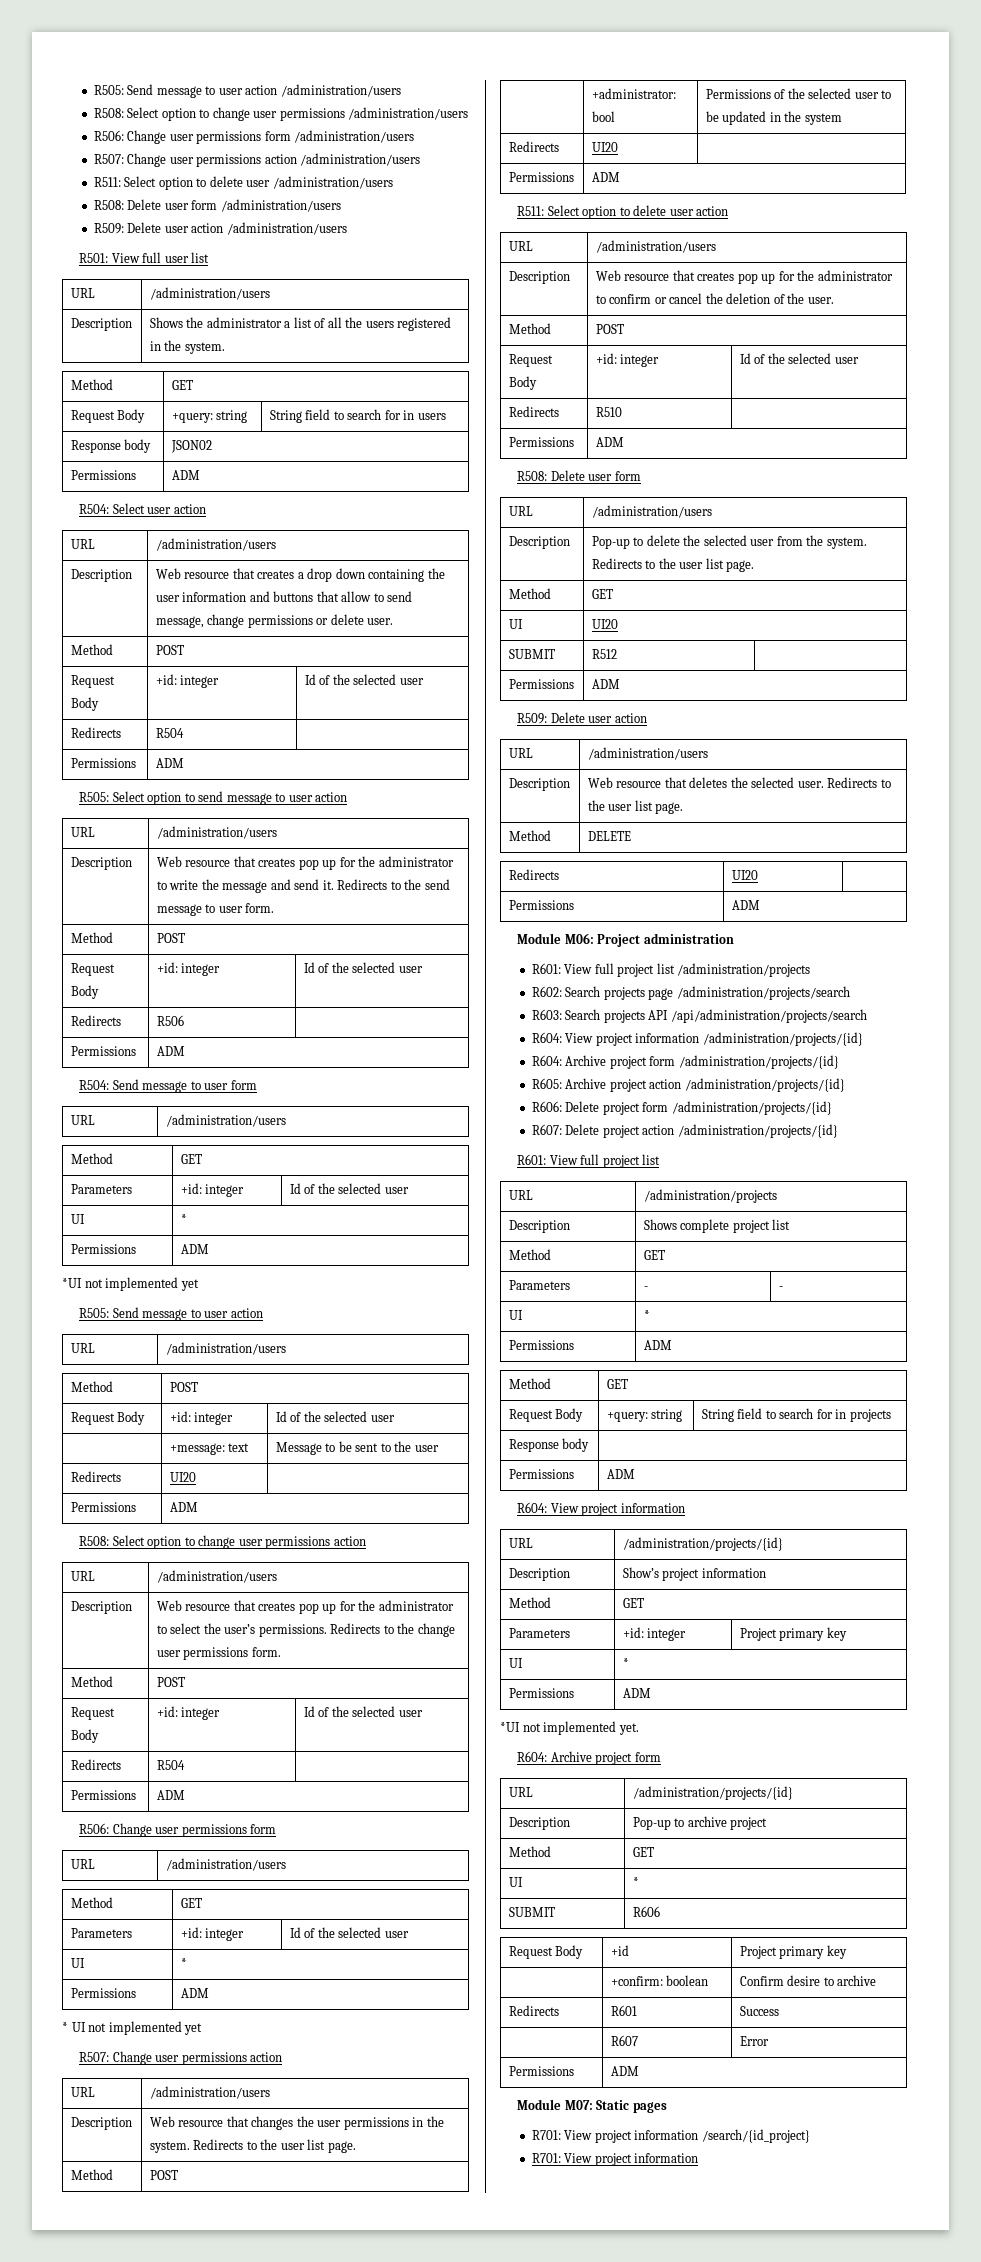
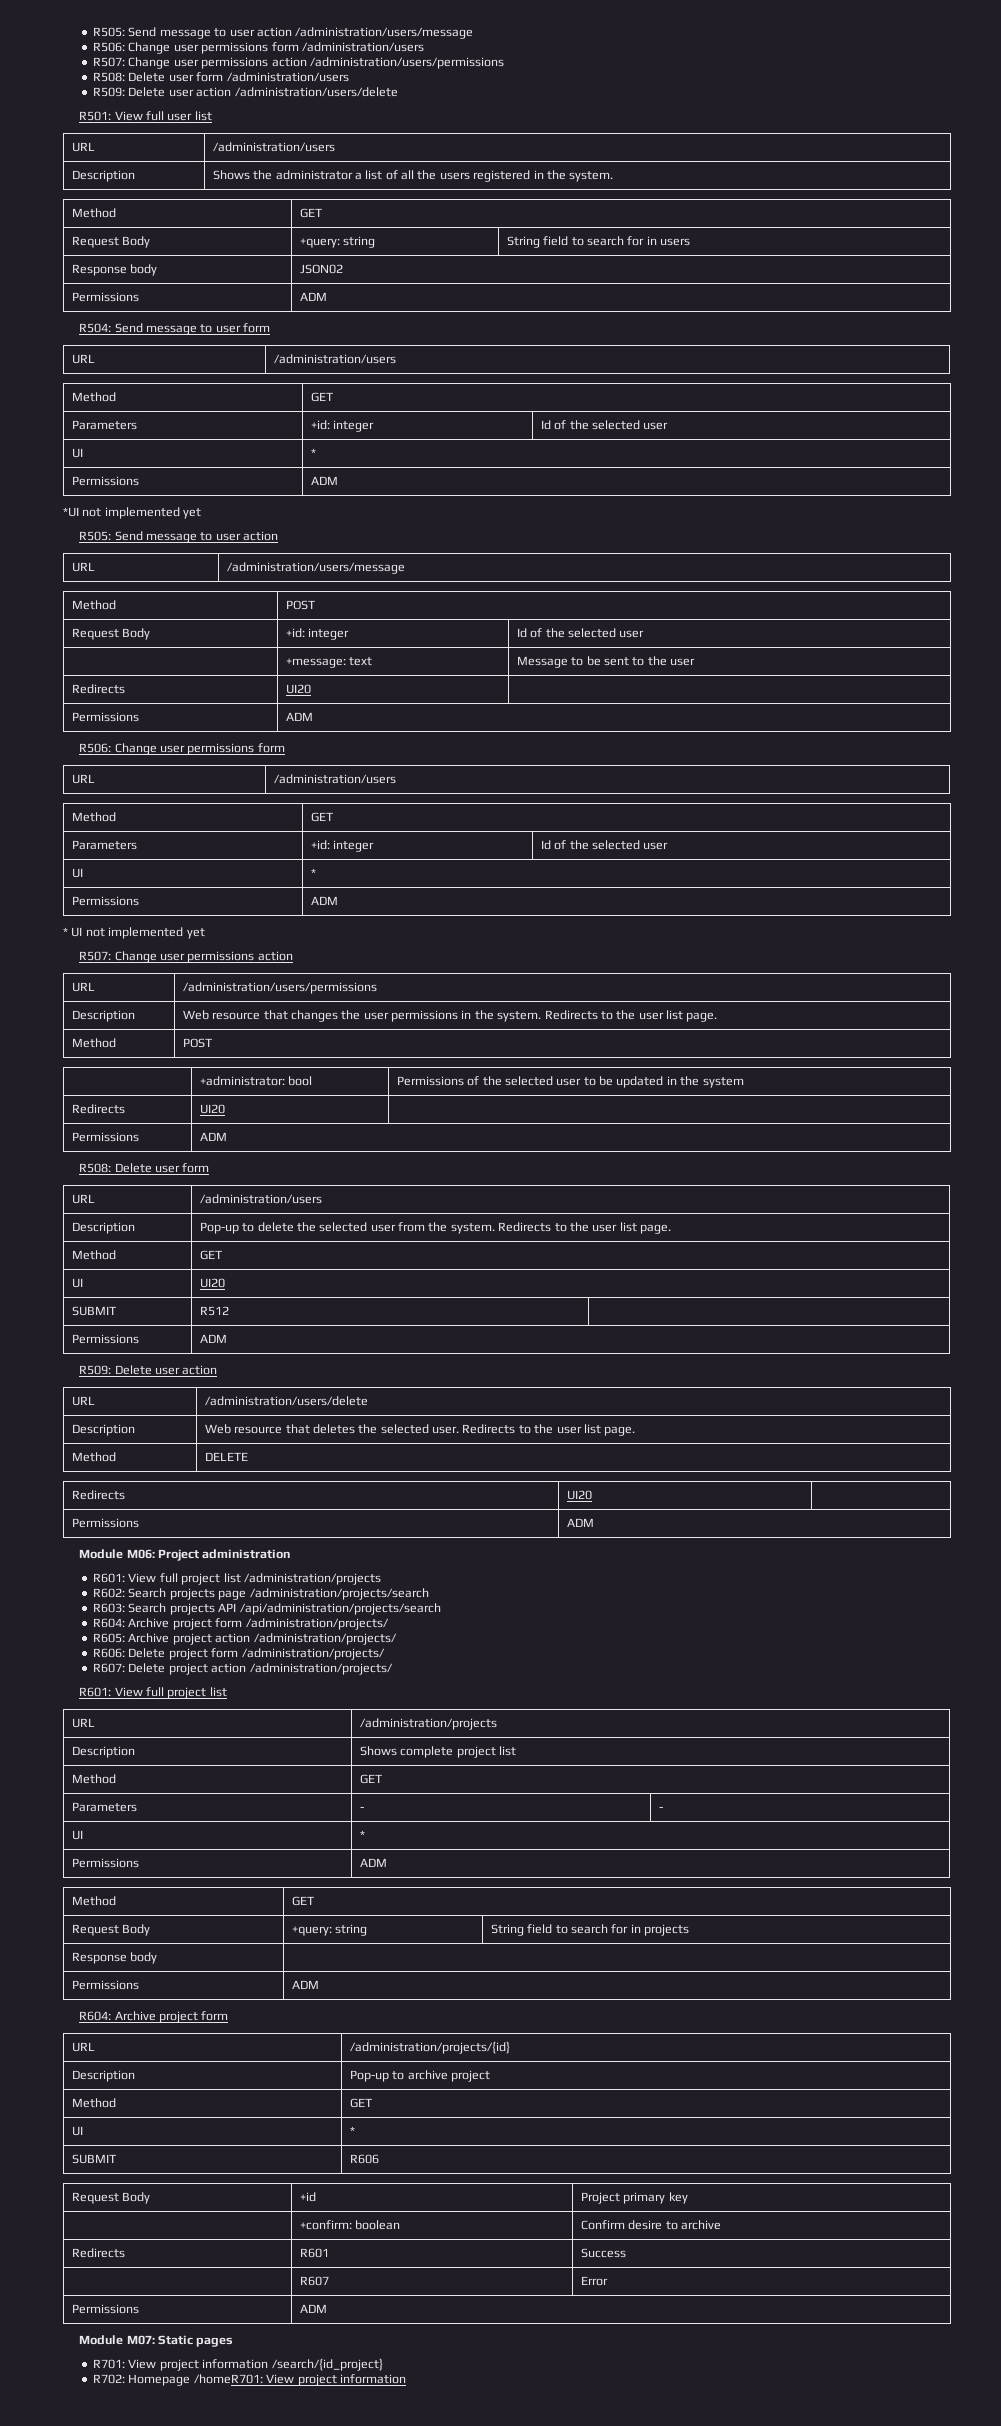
[93,84,401,98] [93,107,469,121] R505: Send message to user action /administration/users // R508: Select option to change user permissions /administration/users -> [93,27,474,39] R505: Send message to user action /administration/users/message
[300,153,421,166] [93,176,393,190] /administration/users // R511: Select option to delete user /administration/users -> [309,57,504,69] /administration/users/permissions
[226,222,347,235] /administration/users -> [234,87,398,97] /administration/users/delete
[79,503,206,514] [70,539,95,549] [155,538,276,551] [70,569,132,582] [155,568,445,582] [155,591,413,602] [155,614,394,628] [70,644,113,655] [155,645,184,655] [70,675,115,688] [70,697,99,711] [155,674,220,688] [304,674,424,685] [70,727,121,738] [155,728,184,738] [70,758,136,768] [155,758,184,768] [79,791,348,805] [70,827,95,837] [156,826,277,839] [70,857,132,870] [156,856,454,870] [156,879,450,893] [156,903,275,916] [70,932,113,943] [156,933,185,943] [70,963,115,976] [70,985,99,999] [156,962,221,976] [303,962,423,973] [70,1015,121,1026] [156,1015,184,1026] [70,1046,136,1056] [156,1046,185,1056] // R504: Select user action // URL | /administration/users // Description | Web resource that creates a drop down containing the user information and buttons that allow to send message, change permissions or delete user. // Method | POST // Request Body | +id: integer | Id of the selected user // Redirects | R504 | // Permissions | ADM // R505: Select option to send message to user action // URL | /administration/users // Description | Web resource that creates pop up for the administrator to write the message and send it. Redirects to the send message to user form. // Method | POST // Request Body | +id: integer | Id of the selected user // Redirects | R506 | // Permissions | ADM -> (327, 296) none
[165,1342,286,1355] /administration/users -> [226,562,405,574] /administration/users/message
[79,1535,366,1549] [70,1571,95,1581] [156,1570,277,1583] [70,1601,132,1614] [156,1600,454,1614] [156,1623,455,1637] [156,1647,281,1660] [70,1676,113,1687] [156,1677,185,1687] [70,1707,115,1720] [70,1729,99,1743] [156,1706,221,1720] [303,1706,423,1717] [70,1759,121,1770] [156,1760,185,1770] [70,1790,136,1800] [156,1790,185,1800] // R508: Select option to change user permissions action // URL | /administration/users // Description | Web resource that creates pop up for the administrator to select the user’s permissions. Redirects to the change user permissions form. // Method | POST // Request Body | +id: integer | Id of the selected user // Redirects | R504 | // Permissions | ADM -> (313, 716) none
[149,2086,270,2099] /administration/users -> [182,982,377,994] /administration/users/permissions
[517,205,729,219] [508,241,533,251] [595,240,716,253] [508,271,570,284] [595,270,893,284] [595,293,834,304] [508,323,551,334] [595,324,624,334] [508,354,553,367] [508,376,537,390] [595,353,660,367] [739,353,859,364] [508,406,559,417] [595,407,622,417] [508,437,574,447] [595,437,624,447] // R511: Select option to delete user action // URL | /administration/users // Description | Web resource that creates pop up for the administrator to confirm or cancel the deletion of the user. // Method | POST // Request Body | +id: integer | Id of the selected user // Redirects | R510 | // Permissions | ADM -> (227, 1136) none
[587,747,708,760] /administration/users -> [204,1396,368,1406] /administration/users/delete
[531,1032,863,1046] [531,1055,839,1069] // R604: View project information /administration/projects/{id} // R604: Archive project form /administration/projects/{id} -> [93,1618,389,1630] // R604: Archive project form /administration/projects/
[684,1078,845,1092] /administration/projects/{id} -> [253,1633,397,1645] /administration/projects/
[671,1101,832,1115] /administration/projects/{id} -> [241,1648,385,1660] /administration/projects/
[677,1124,838,1138] /administration/projects/{id} -> [249,1663,393,1675] /administration/projects/
[517,1502,685,1516] [508,1538,533,1548] [622,1537,783,1551] [508,1568,570,1581] [622,1567,766,1581] [508,1597,551,1608] [622,1598,644,1608] [508,1628,570,1638] [622,1627,687,1641] [739,1627,847,1641] [508,1658,523,1668] [622,1658,629,1668] [508,1688,574,1698] [622,1688,651,1698] [500,1721,639,1735] // R604: View project information // URL | /administration/projects/{id} // Description | Show’s project information // Method | GET // Parameters | +id: integer | Project primary key // UI | * // Permissions | ADM // *UI not implemented yet. -> (319, 1984) none
[531,2153,561,2163] R701: -> [93,2374,263,2386] R702: Homepage /homeR701:

